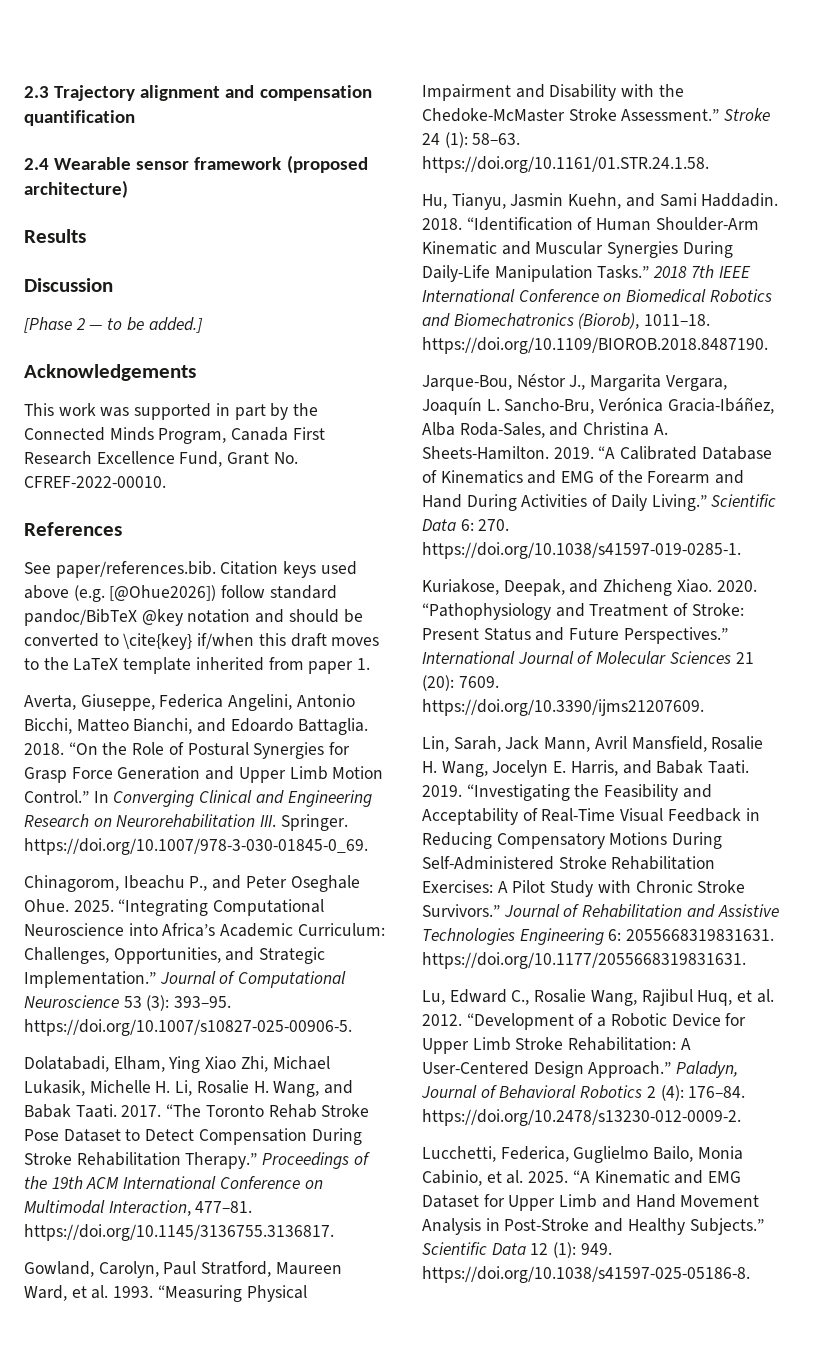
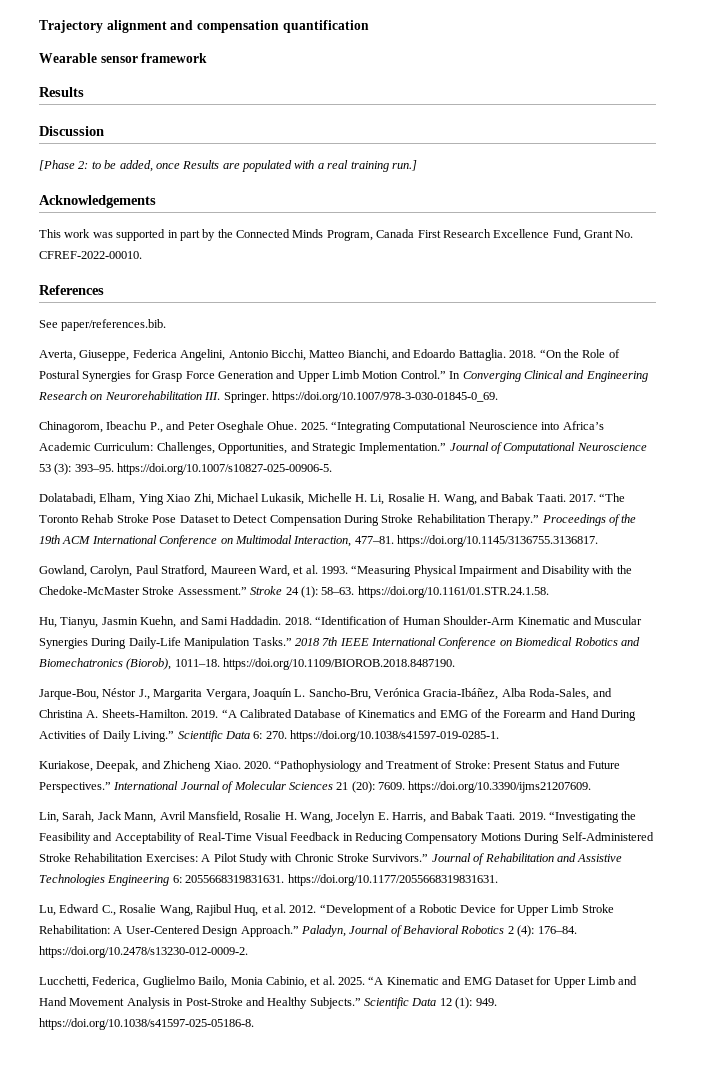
[24,86,49,98] 2.3 -> (39, 26) none
[24,158,49,170] 2.4 -> (369, 26) none
[286,155,368,173] [24,180,128,198] (proposed architecture) -> (208, 58) none
[75,317,203,333] 2 — to be added.] -> [78,160,417,172] 2: to be added, once Results are populated with a real training run.]
[220,561,357,578] [24,585,337,602] [24,609,363,626] [24,633,380,650] [24,657,371,674] Citation keys used above (e.g. [@Ohue2026]) follow standard pandoc/BibTeX @key notation and should be converted to \cite{key} if/when this draft moves to the LaTeX template inherited from paper 1. -> (167, 325) none

